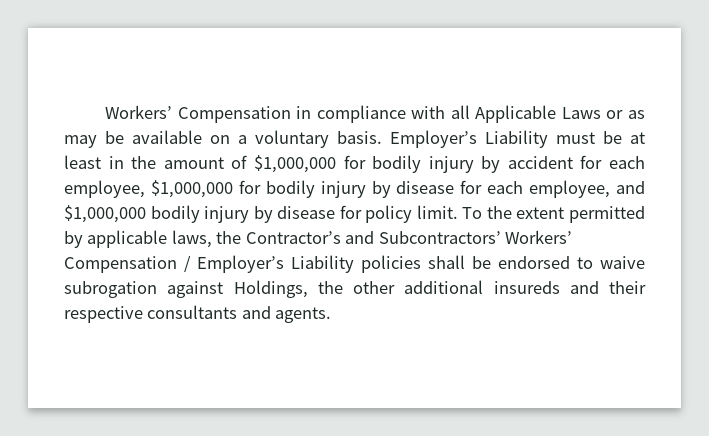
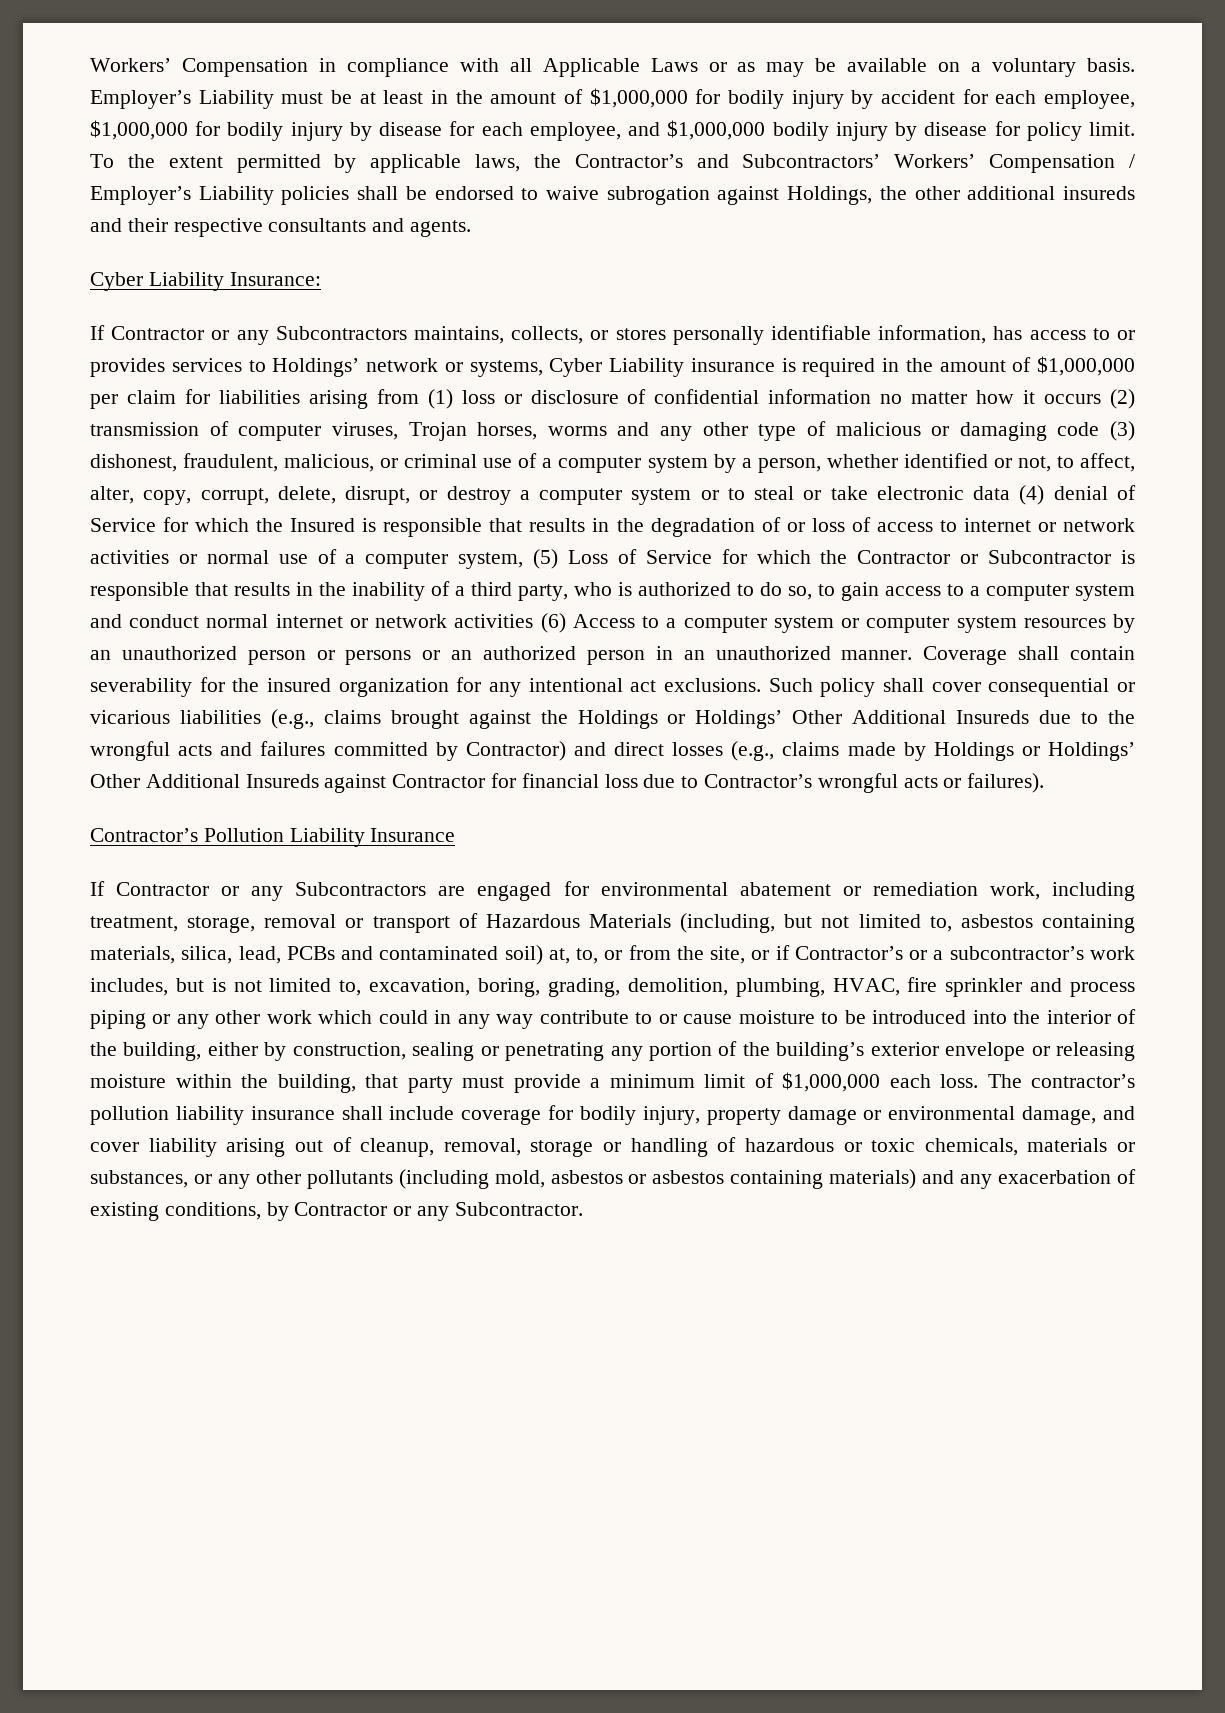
(332, 315) none -> [90,272,321,291] [90,325,1136,345] [90,356,1135,377] [90,389,1136,409] [90,421,1135,441] [90,453,1135,473] [90,485,1137,505] [90,517,1135,537] [90,549,1136,569] [90,581,1135,601] [90,613,1136,633] [90,646,1135,665] [90,677,1135,697] [90,709,1135,729] [90,741,1135,761] [90,773,1045,793] [90,828,456,847] [90,881,1135,901] [90,913,1135,933] [90,945,1136,965] [90,977,1135,997] [90,1009,1136,1029] [90,1041,1135,1061] [90,1072,1135,1093] [90,1105,1135,1125] [90,1137,1135,1157] [90,1169,1136,1189] [90,1202,583,1221] // Cyber Liability Insurance: // If Contractor or any Subcontractors maintains, collects, or stores personally identifiable information, has access to or provides services to Holdings’ network or systems, Cyber Liability insurance is required in the amount of $1,000,000 per claim for liabilities arising from (1) loss or disclosure of confidential information no matter how it occurs (2) transmission of computer viruses, Trojan horses, worms and any other type of malicious or damaging code (3) dishonest, fraudulent, malicious, or criminal use of a computer system by a person, whether identified or not, to affect, alter, copy, corrupt, delete, disrupt, or destroy a computer system or to steal or take electronic data (4) denial of Service for which the Insured is responsible that results in the degradation of or loss of access to internet or network activities or normal use of a computer system, (5) Loss of Service for which the Contractor or Subcontractor is responsible that results in the inability of a third party, who is authorized to do so, to gain access to a computer system and conduct normal internet or network activities (6) Access to a computer system or computer system resources by an unauthorized person or persons or an authorized person in an unauthorized manner. Coverage shall contain severability for the insured organization for any intentional act exclusions. Such policy shall cover consequential or vicarious liabilities (e.g., claims brought against the Holdings or Holdings’ Other Additional Insureds due to the wrongful acts and failures committed by Contractor) and direct losses (e.g., claims made by Holdings or Holdings’ Other Additional Insureds against Contractor for financial loss due to Contractor’s wrongful acts or failures). // Contractor’s Pollution Liability Insurance // If Contractor or any Subcontractors are engaged for environmental abatement or remediation work, including treatment, storage, removal or transport of Hazardous Materials (including, but not limited to, asbestos containing materials, silica, lead, PCBs and contaminated soil) at, to, or from the site, or if Contractor’s or a subcontractor’s work includes, but is not limited to, excavation, boring, grading, demolition, plumbing, HVAC, fire sprinkler and process piping or any other work which could in any way contribute to or cause moisture to be introduced into the interior of the building, either by construction, sealing or penetrating any portion of the building’s exterior envelope or releasing moisture within the building, that party must provide a minimum limit of $1,000,000 each loss. The contractor’s pollution liability insurance shall include coverage for bodily injury, property damage or environmental damage, and cover liability arising out of cleanup, removal, storage or handling of hazardous or toxic chemicals, materials or substances, or any other pollutants (including mold, asbestos or asbestos containing materials) and any exacerbation of existing conditions, by Contractor or any Subcontractor.

